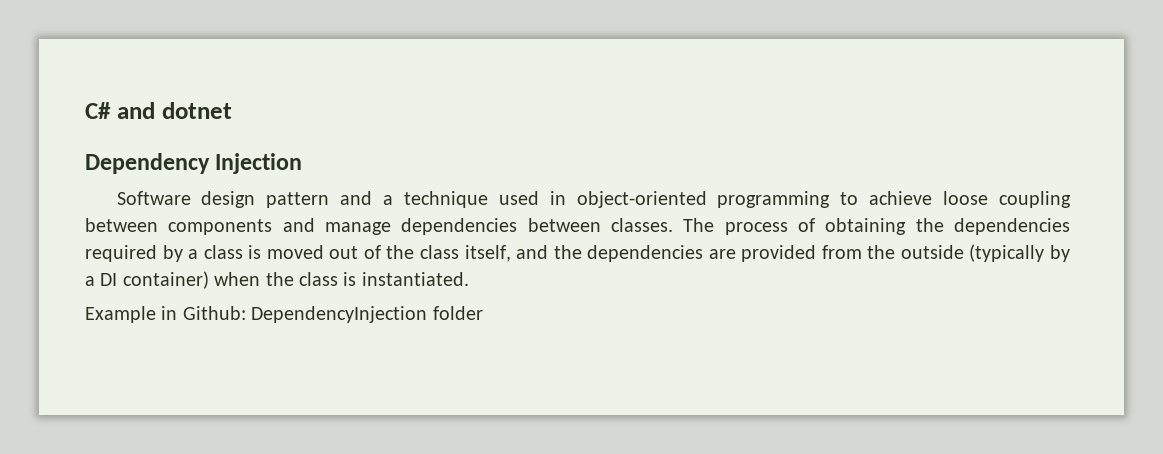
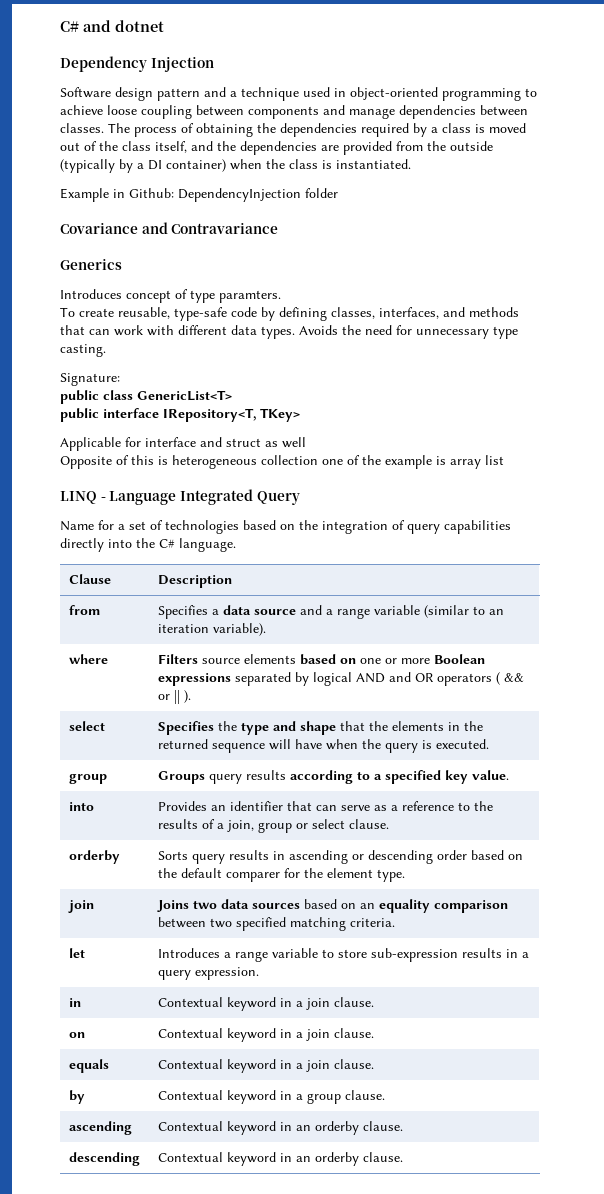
(483, 313) none -> [60,222,279,234] [60,259,122,270] [60,289,281,303] [60,307,519,321] [60,325,518,339] [60,344,106,357] [60,373,120,386] [60,390,232,404] [60,408,300,422] [60,437,306,451] [60,455,504,469] [60,489,300,505] [60,520,511,534] [60,538,236,552] [68,574,111,584] [157,575,232,588] [68,605,100,615] [157,605,504,619] [157,623,266,636] [68,654,108,664] [157,654,485,665] [157,672,524,686] [157,690,191,704] [68,721,105,731] [157,721,483,735] [157,739,489,753] [68,774,107,784] [157,770,509,784] [68,802,94,811] [157,801,493,811] [157,819,389,833] [68,850,120,864] [157,850,523,864] [157,868,405,882] [67,900,94,913] [156,899,508,913] [157,917,395,931] [68,948,85,958] [157,948,529,962] [157,967,259,980] [68,998,81,1007] [157,997,374,1011] [68,1032,85,1038] [157,1028,374,1042] [68,1059,109,1073] [157,1059,374,1073] [68,1090,85,1104] [157,1090,385,1104] [68,1121,132,1135] [157,1121,403,1135] [68,1152,140,1166] [157,1152,403,1166] // Covariance and Contravariance // Generics // Introduces concept of type paramters. // To create reusable, type-safe code by defining classes, interfaces, and methods that can work with different data types. Avoids the need for unnecessary type casting. // Signature: // public class GenericList<T> // public interface IRepository<T, TKey> // Applicable for interface and struct as well // Opposite of this is heterogeneous collection one of the example is array list // LINQ - Language Integrated Query // Name for a set of technologies based on the integration of query capabilities directly into the C# language. // Clause | Description // from | Specifies a data source and a range variable (similar to an iteration variable). // where | Filters source elements based on one or more Boolean expressions separated by logical AND and OR operators ( && or || ). // select | Specifies the type and shape that the elements in the returned sequence will have when the query is executed. // group | Groups query results according to a specified key value. // into | Provides an identifier that can serve as a reference to the results of a join, group or select clause. // orderby | Sorts query results in ascending or descending order based on the default comparer for the element type. // join | Joins two data sources based on an equality comparison between two specified matching criteria. // let | Introduces a range variable to store sub-expression results in a query expression. // in | Contextual keyword in a join clause. // on | Contextual keyword in a join clause. // equals | Contextual keyword in a join clause. // by | Contextual keyword in a group clause. // ascending | Contextual keyword in an orderby clause. // descending | Contextual keyword in an orderby clause.

